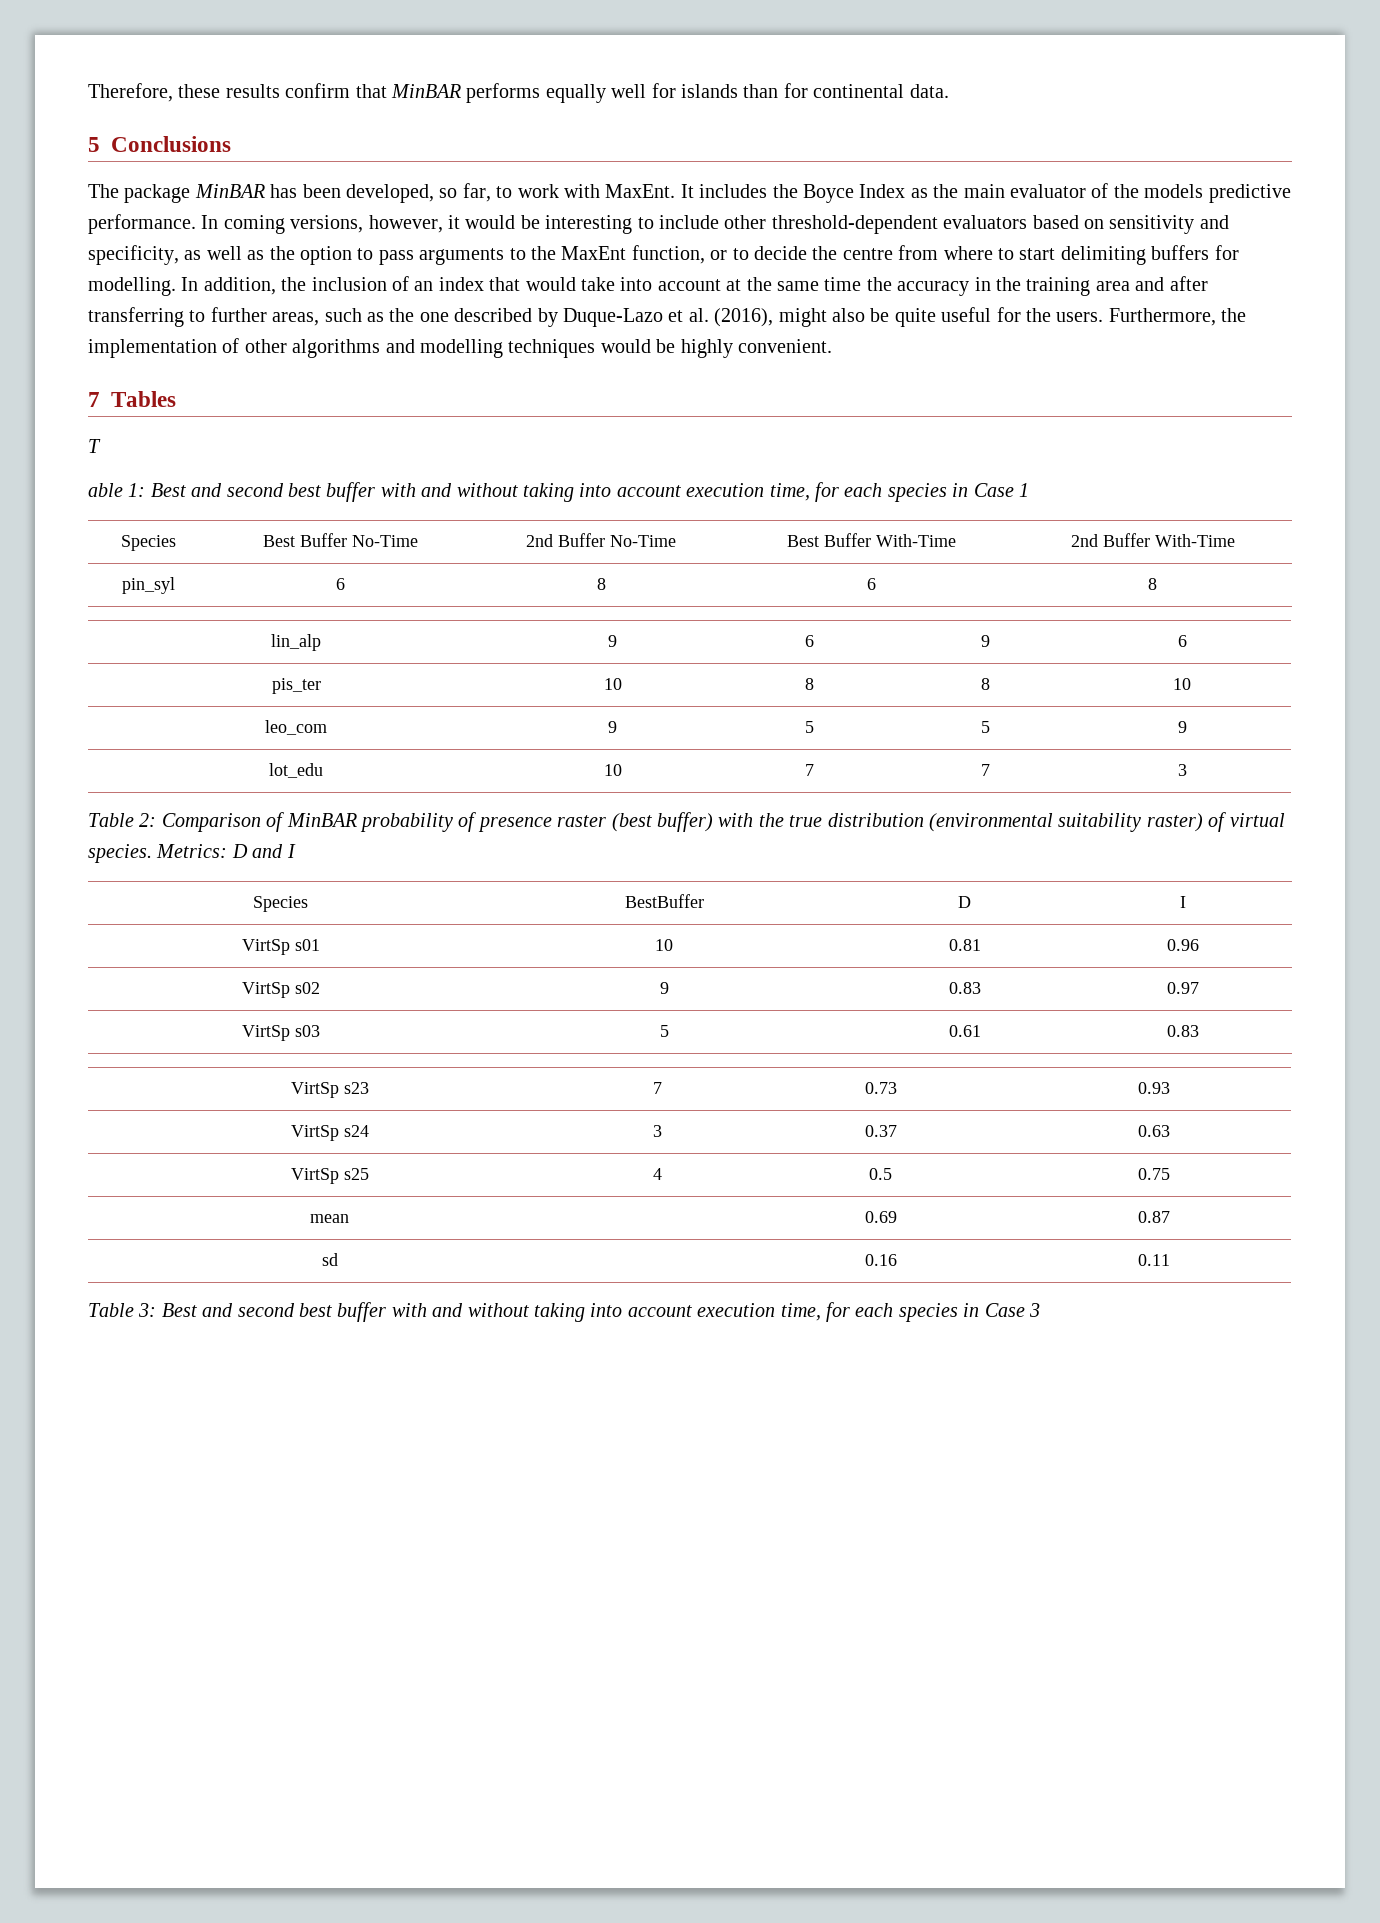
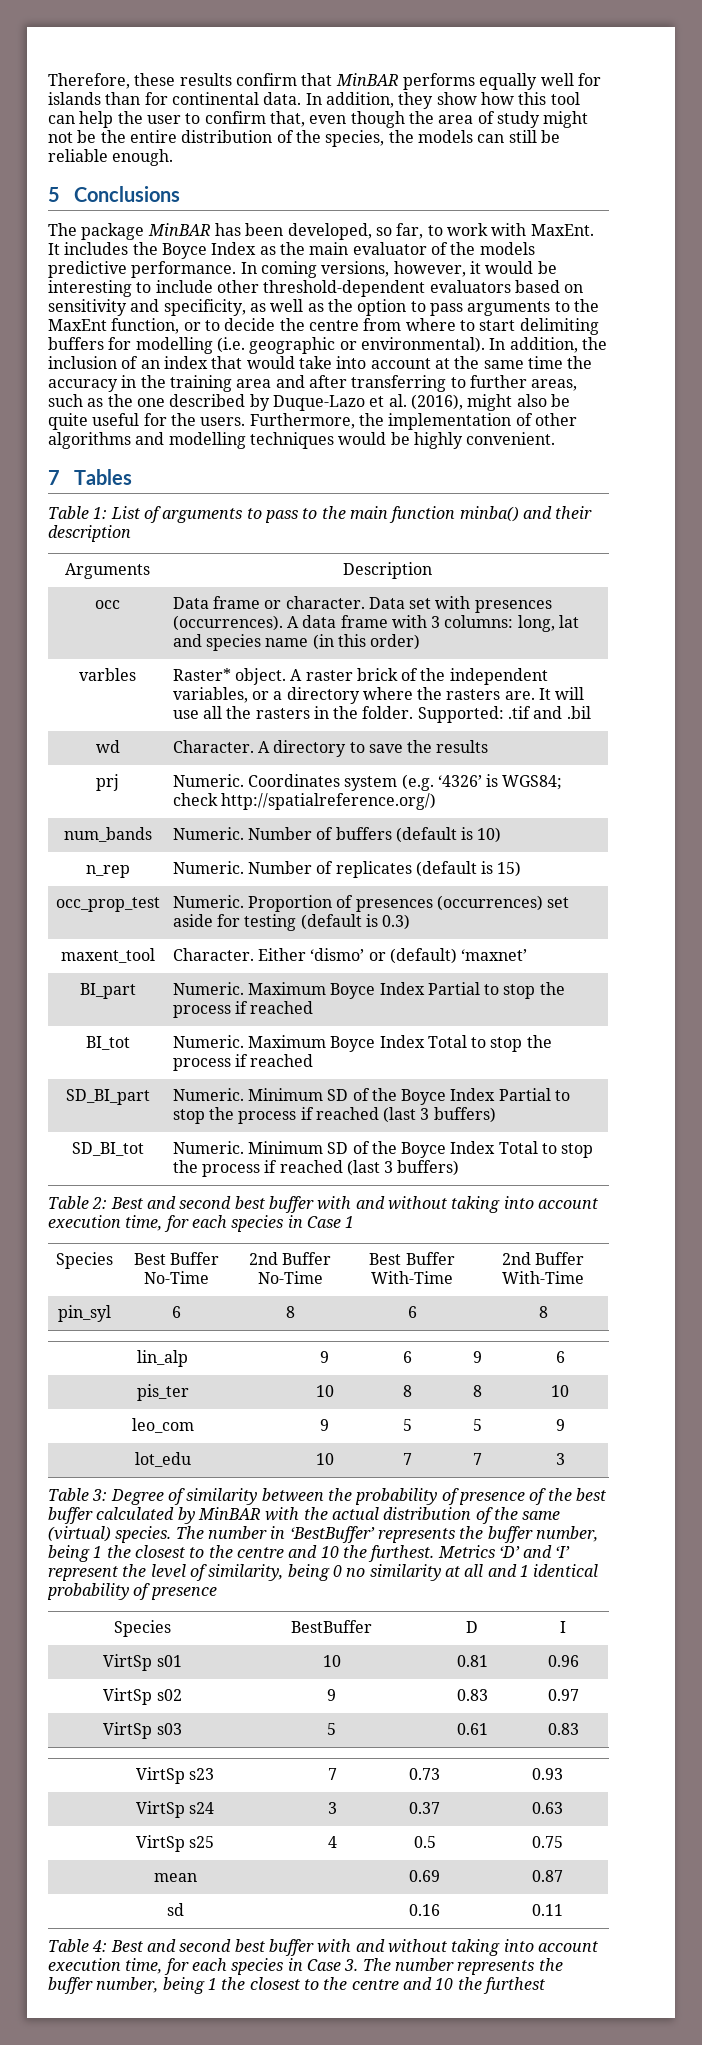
(949, 91) none -> [305,92,580,109] [48,111,589,128] [48,130,560,147] [48,149,174,166] In addition, they show how this tool can help the user to confirm that, even though the area of study might not be the entire distribution of the species, the models can still be reliable enough.
[88,277,176,296] modelling. -> [135,337,485,354] modelling (i.e. geographic or environmental).
[88,439,101,453] [88,483,146,497] T // able 1: -> [48,506,593,523] [48,525,131,542] [65,563,150,579] [343,562,432,579] [95,600,120,609] [172,596,552,613] [172,615,580,632] [172,634,421,651] [79,668,136,681] [172,668,548,685] [172,687,585,704] [172,706,591,723] [95,740,120,753] [172,740,489,757] [96,774,119,791] [172,774,563,791] [172,793,436,810] [63,827,152,842] [172,827,502,843] [85,865,130,878] [172,861,522,878] [55,897,160,912] [172,895,570,912] [172,914,411,931] [60,948,155,963] [172,948,528,964] [79,983,136,999] [172,982,565,999] [172,1001,314,1018] [85,1036,130,1050] [172,1035,552,1052] [172,1054,314,1071] [65,1089,150,1105] [172,1088,571,1105] [172,1107,496,1124] [71,1142,144,1156] [172,1141,594,1158] [172,1160,460,1177] [48,1196,108,1209] Table 1: List of arguments to pass to the main function minba() and their description // Arguments | Description // occ | Data frame or character. Data set with presences (occurrences). A data frame with 3 columns: long, lat and species name (in this order) // varbles | Raster* object. A raster brick of the independent variables, or a directory where the rasters are. It will use all the rasters in the folder. Supported: .tif and .bil // wd | Character. A directory to save the results // prj | Numeric. Coordinates system (e.g. ‘4326’ is WGS84; check http://spatialreference.org/) // num_bands | Numeric. Number of buffers (default is 10) // n_rep | Numeric. Number of replicates (default is 15) // occ_prop_test | Numeric. Proportion of presences (occurrences) set aside for testing (default is 0.3) // maxent_tool | Character. Either ‘dismo’ or (default) ‘maxnet’ // BI_part | Numeric. Maximum Boyce Index Partial to stop the process if reached // BI_tot | Numeric. Maximum Boyce Index Total to stop the process if reached // SD_BI_part | Numeric. Minimum SD of the Boyce Index Partial to stop the process if reached (last 3 buffers) // SD_BI_tot | Numeric. Minimum SD of the Boyce Index Total to stop the process if reached (last 3 buffers) // Table 2:
[139,812,1285,832] [88,844,296,863] 2: Comparison of MinBAR probability of presence raster (best buffer) with the true distribution (environmental suitability raster) of virtual species. Metrics: D and I -> [92,1488,606,1505] [48,1507,561,1524] [48,1526,598,1543] [48,1545,571,1562] [48,1564,599,1581] [47,1583,217,1600] 3: Degree of similarity between the probability of presence of the best buffer calculated by MinBAR with the actual distribution of the same (virtual) species. The number in ‘BestBuffer’ represents the buffer number, being 1 the closest to the centre and 10 the furthest. Metrics ‘D’ and ‘I’ represent the level of similarity, being 0 no similarity at all and 1 identical probability of presence
[138,1303,157,1317] 3: -> [92,1940,108,1952] 4:
[1028,1303,1040,1317] 3 -> [344,1958,563,1975] [48,1977,545,1994] 3. The number represents the buffer number, being 1 the closest to the centre and 10 the furthest

